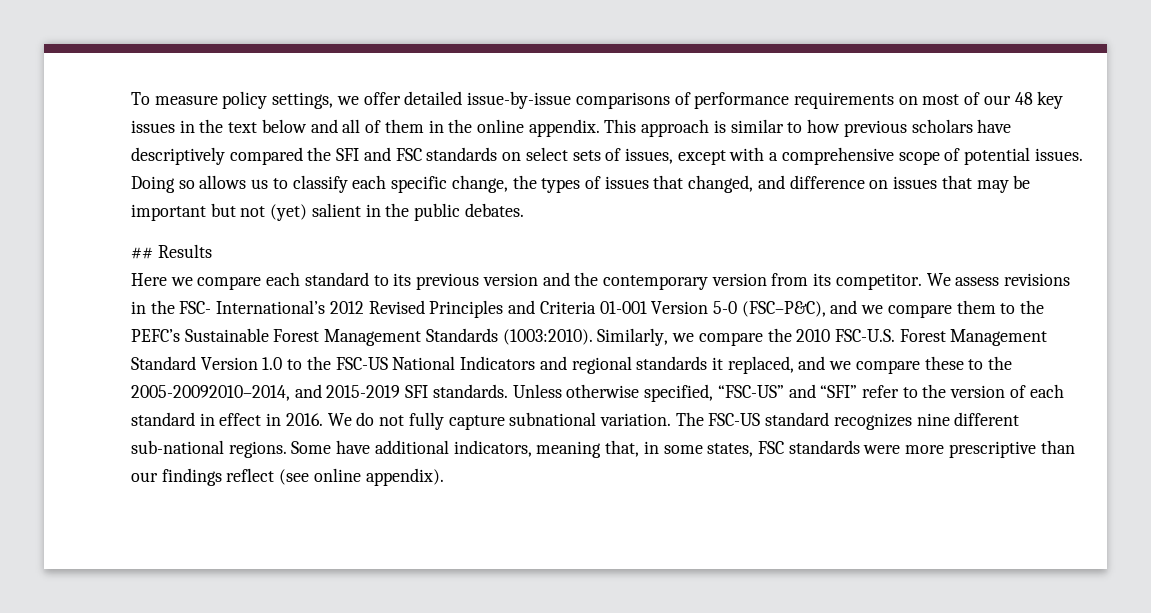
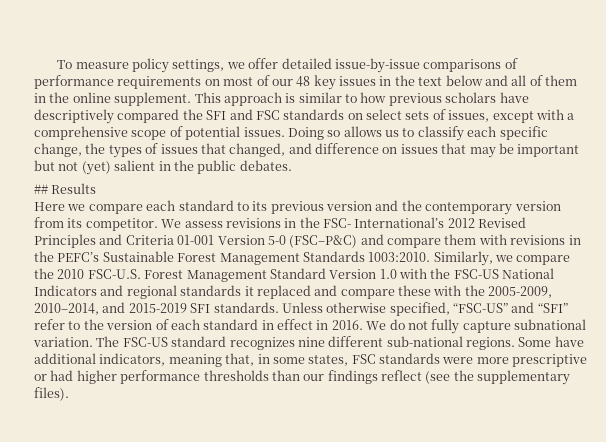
[528,119,600,137] appendix. -> [114,92,192,106] supplement.
[741,300,1016,318] (FSC–P&C), and we compare them to -> [289,234,581,248] (FSC–P&C) and compare them with revisions in
[502,329,593,345] (1003:2010). -> [368,252,431,262] 1003:2010.
[287,359,303,370] to -> [399,268,427,279] with
[727,356,1013,374] [131,385,290,401] replaced, and we compare these to the 2005-20092010–2014, -> [256,285,553,299] [34,303,99,315] replaced and compare these with the 2005-2009, 2010–2014,
(1036, 449) none -> [34,370,269,384] or had higher performance thresholds
[313,468,444,486] online appendix). -> [453,370,571,385] [34,387,69,401] the supplementary files).

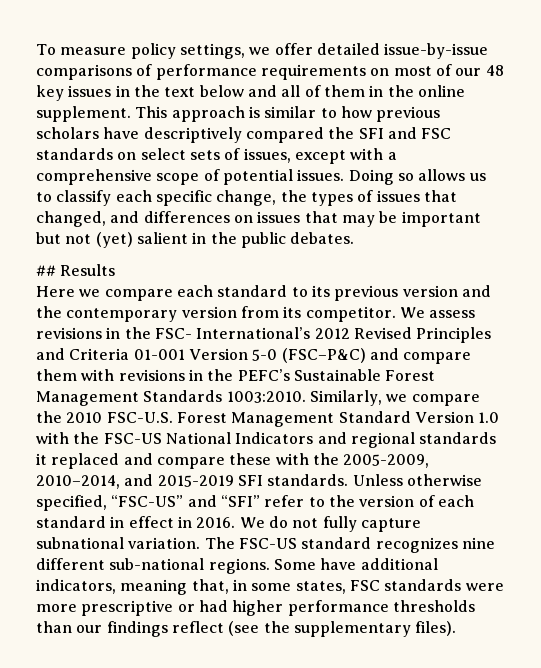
[315,143,379,154] difference -> [143,211,230,223] differences

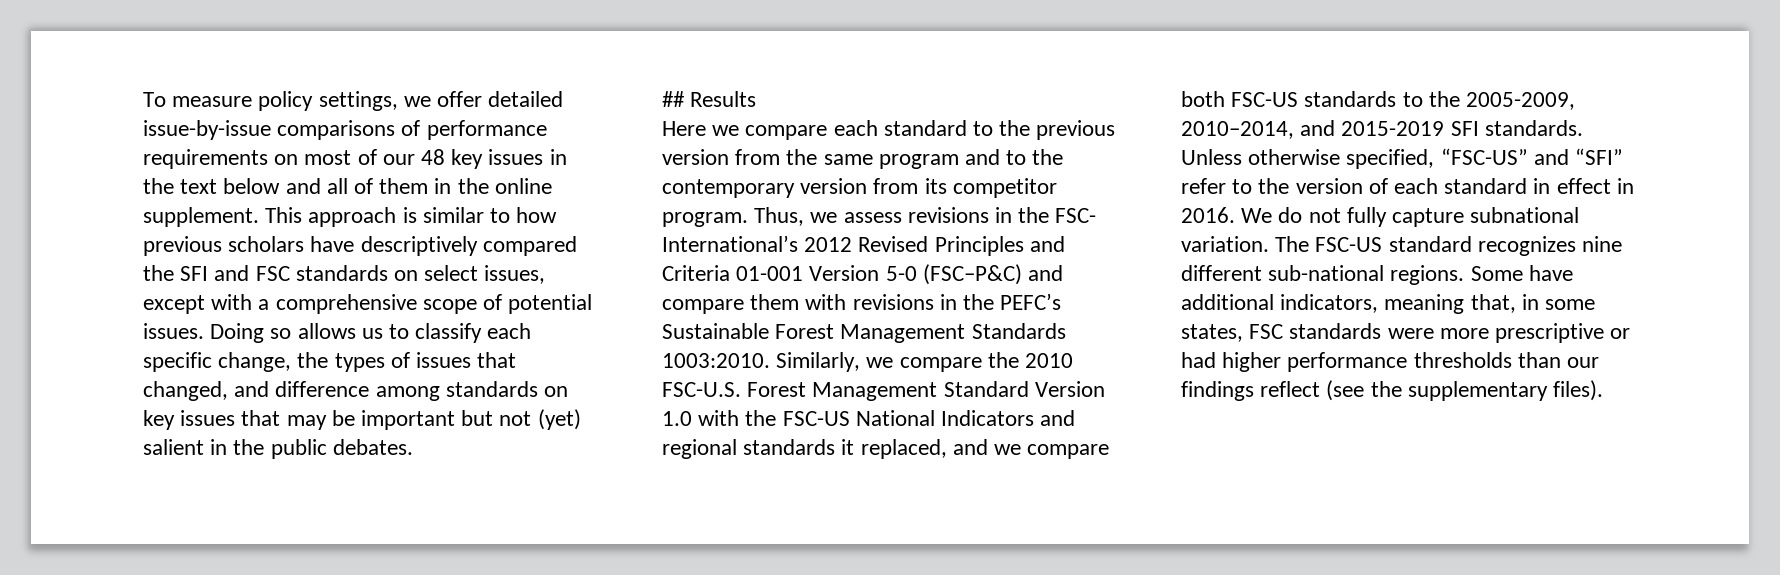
[189,148,241,160] sets of -> (479, 273) none
[143,211,253,223] differences on -> [275,381,569,401] [143,410,175,430] difference among standards on key
[311,285,330,297] its -> [999,120,1031,136] the
[461,285,491,297] and -> [735,149,1027,169] from the same program and to
[305,306,425,322] competitor. We -> [952,178,1057,198] [662,207,838,227] competitor program. Thus, we
[51,453,309,469] replaced and compare these with -> [860,439,1110,459] [1181,91,1423,107] replaced, and we compare both FSC-US standards to

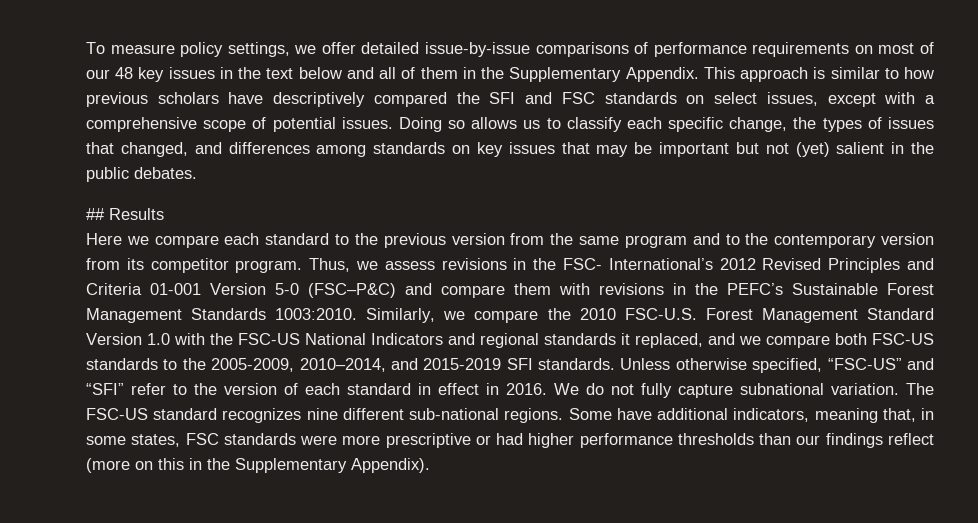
[494,178,552,194] [143,207,259,227] online supplement. -> [509,67,699,82] Supplementary Appendix.
[275,381,370,397] difference -> [228,142,310,154] differences
[1326,380,1604,401] (see the supplementary files). -> [86,458,430,473] (more on this in the Supplementary Appendix).

